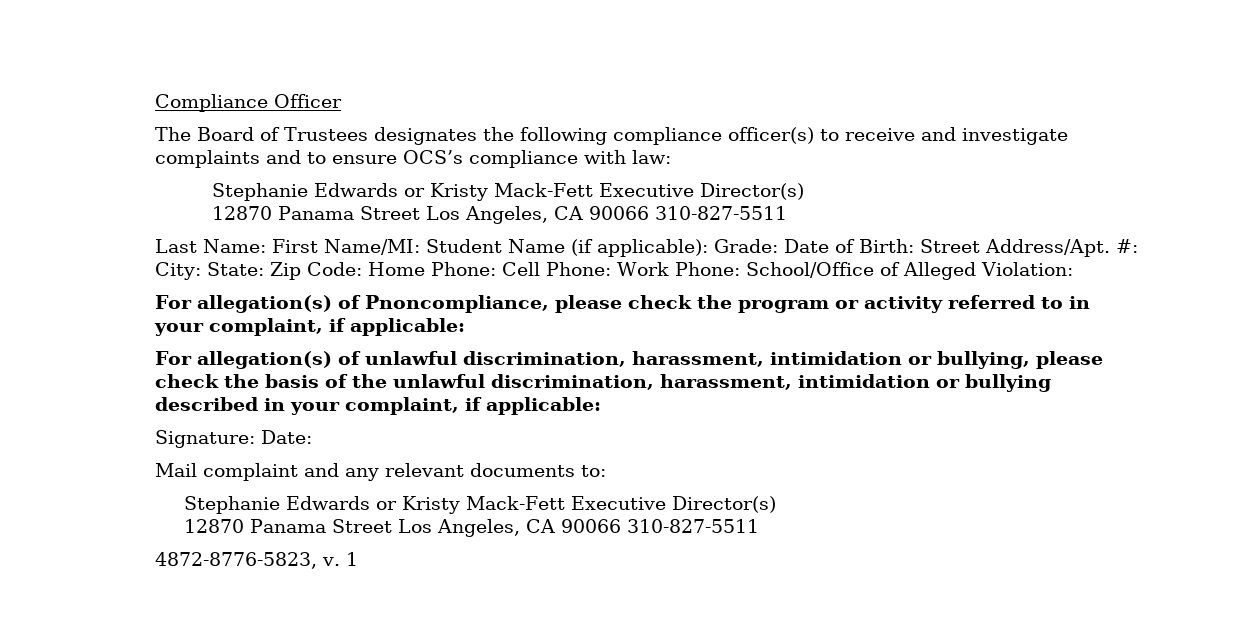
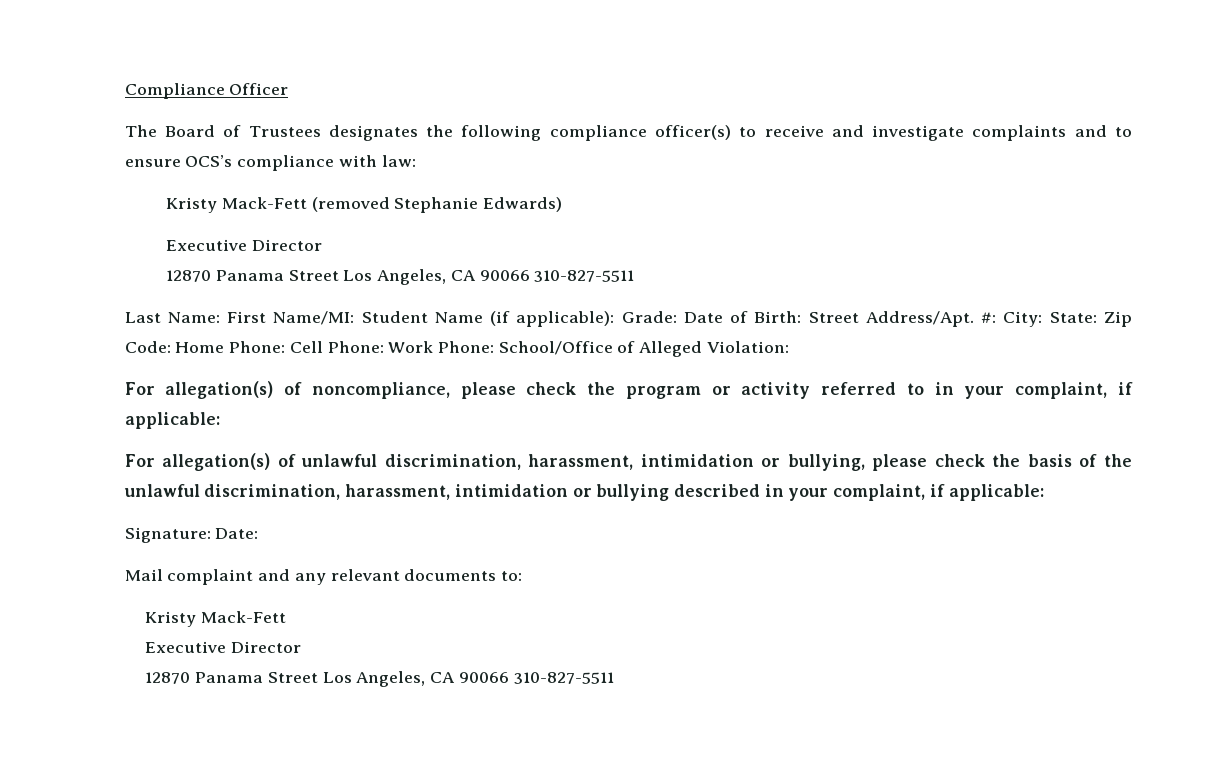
[212,183,805,201] Stephanie Edwards or Kristy Mack-Fett Executive Director(s) -> [166,197,563,213] [166,239,323,251] Kristy Mack-Fett (removed Stephanie Edwards) // Executive Director
[365,295,550,313] Pnoncompliance, -> [311,382,450,399] noncompliance,
[183,496,776,514] [183,519,759,537] [155,552,359,569] Stephanie Edwards or Kristy Mack-Fett Executive Director(s) // 12870 Panama Street Los Angeles, CA 90066 310-827-5511 // 4872-8776-5823, v. 1 -> [145,611,287,627] [145,641,302,653] [145,671,614,687] Kristy Mack-Fett // Executive Director // 12870 Panama Street Los Angeles, CA 90066 310-827-5511

